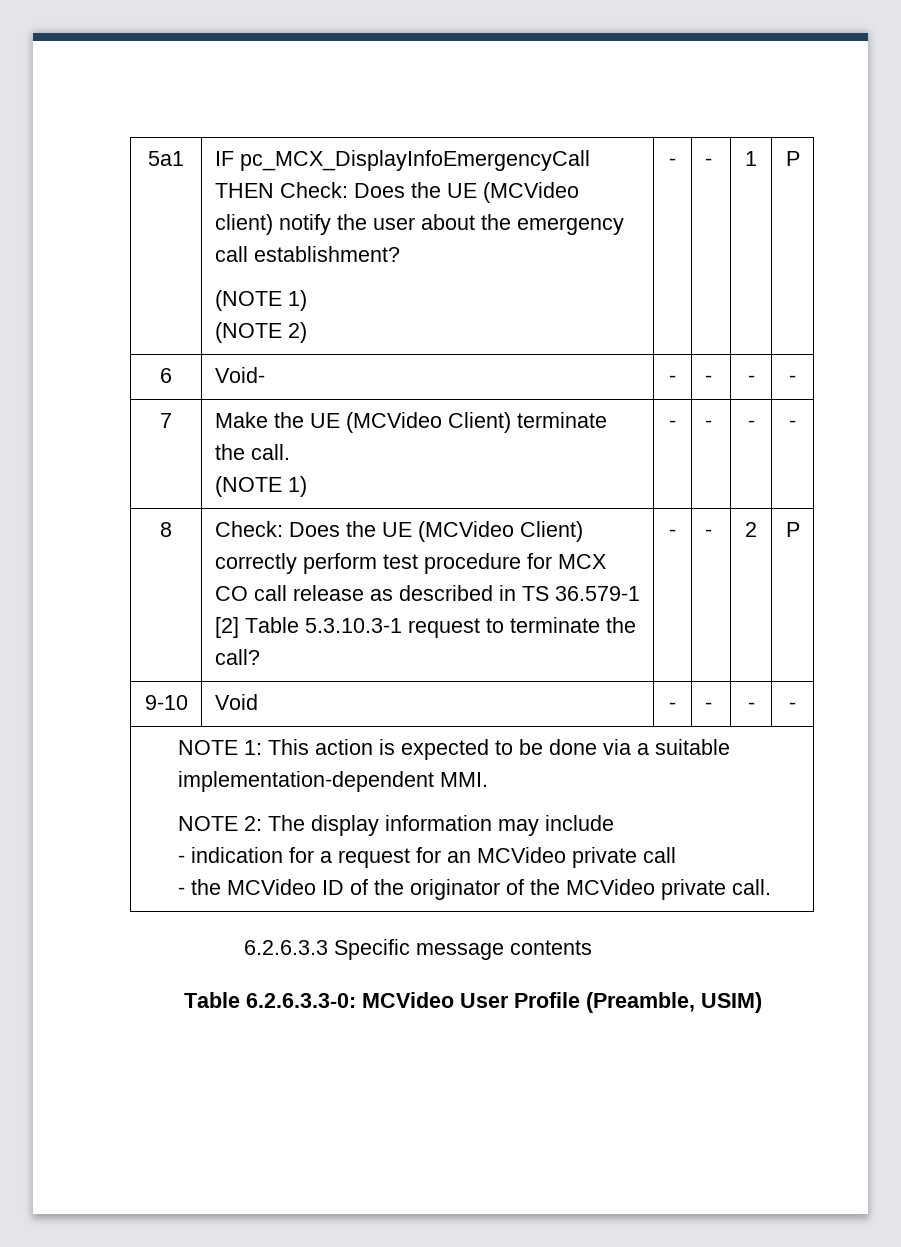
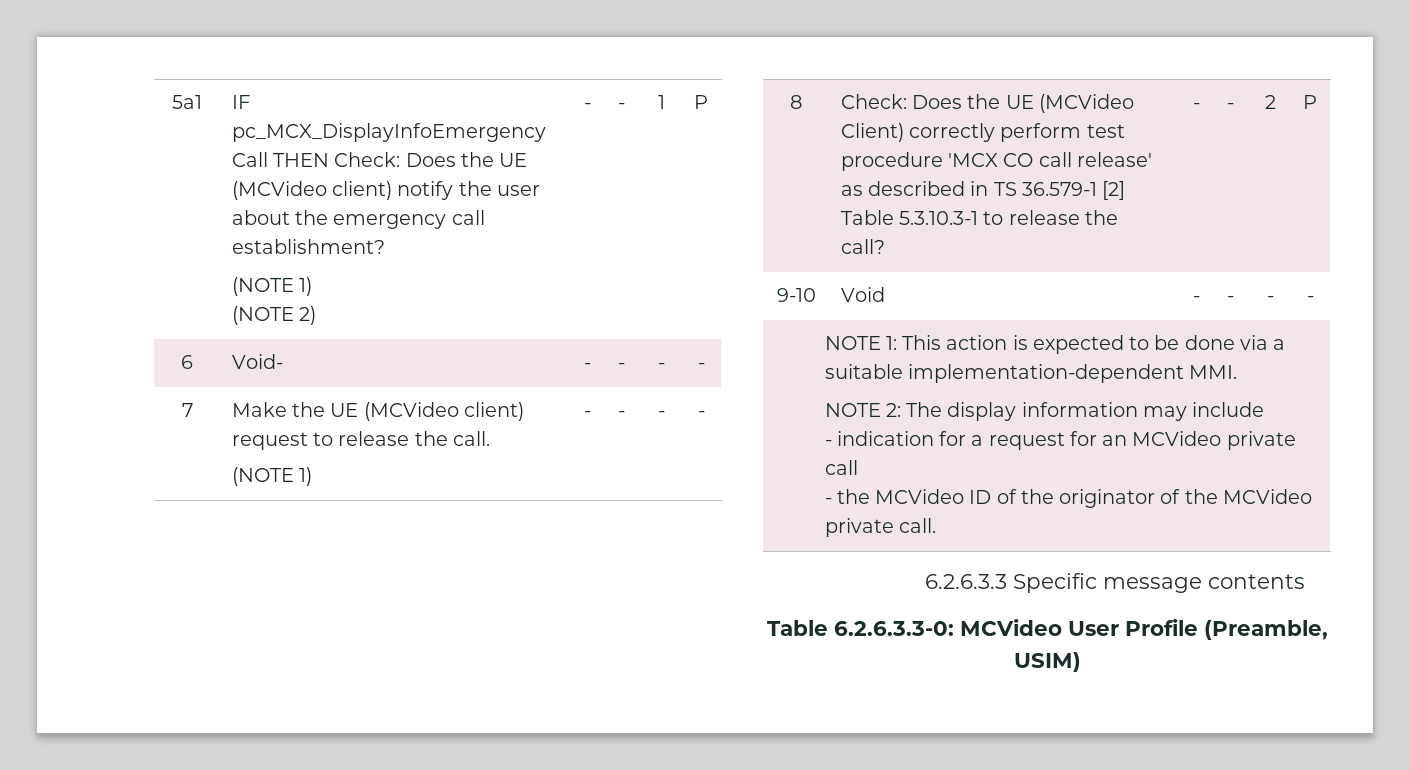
[447,412,607,433] Client) terminate -> [463,402,524,421] [231,431,410,450] client) request to release
[526,553,606,569] for MCX -> [948,153,999,167] 'MCX
[292,585,364,601] release -> [1076,152,1152,167] release'
[407,617,600,638] request to terminate -> [983,210,1080,225] to release

